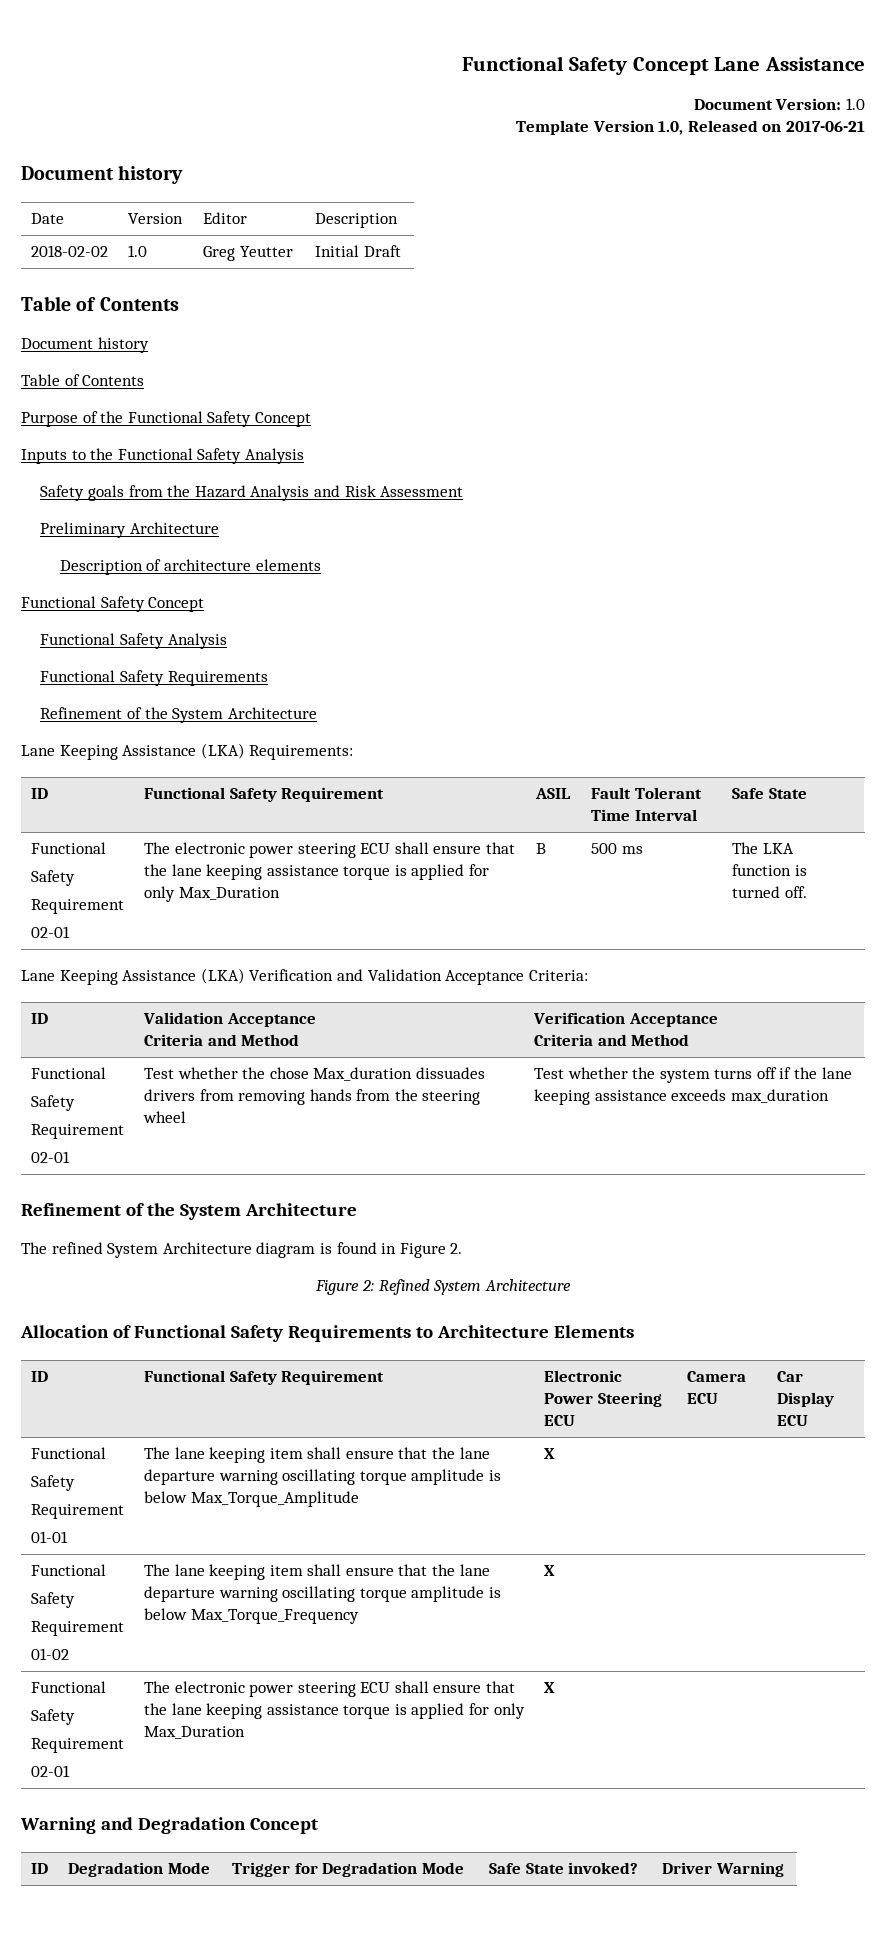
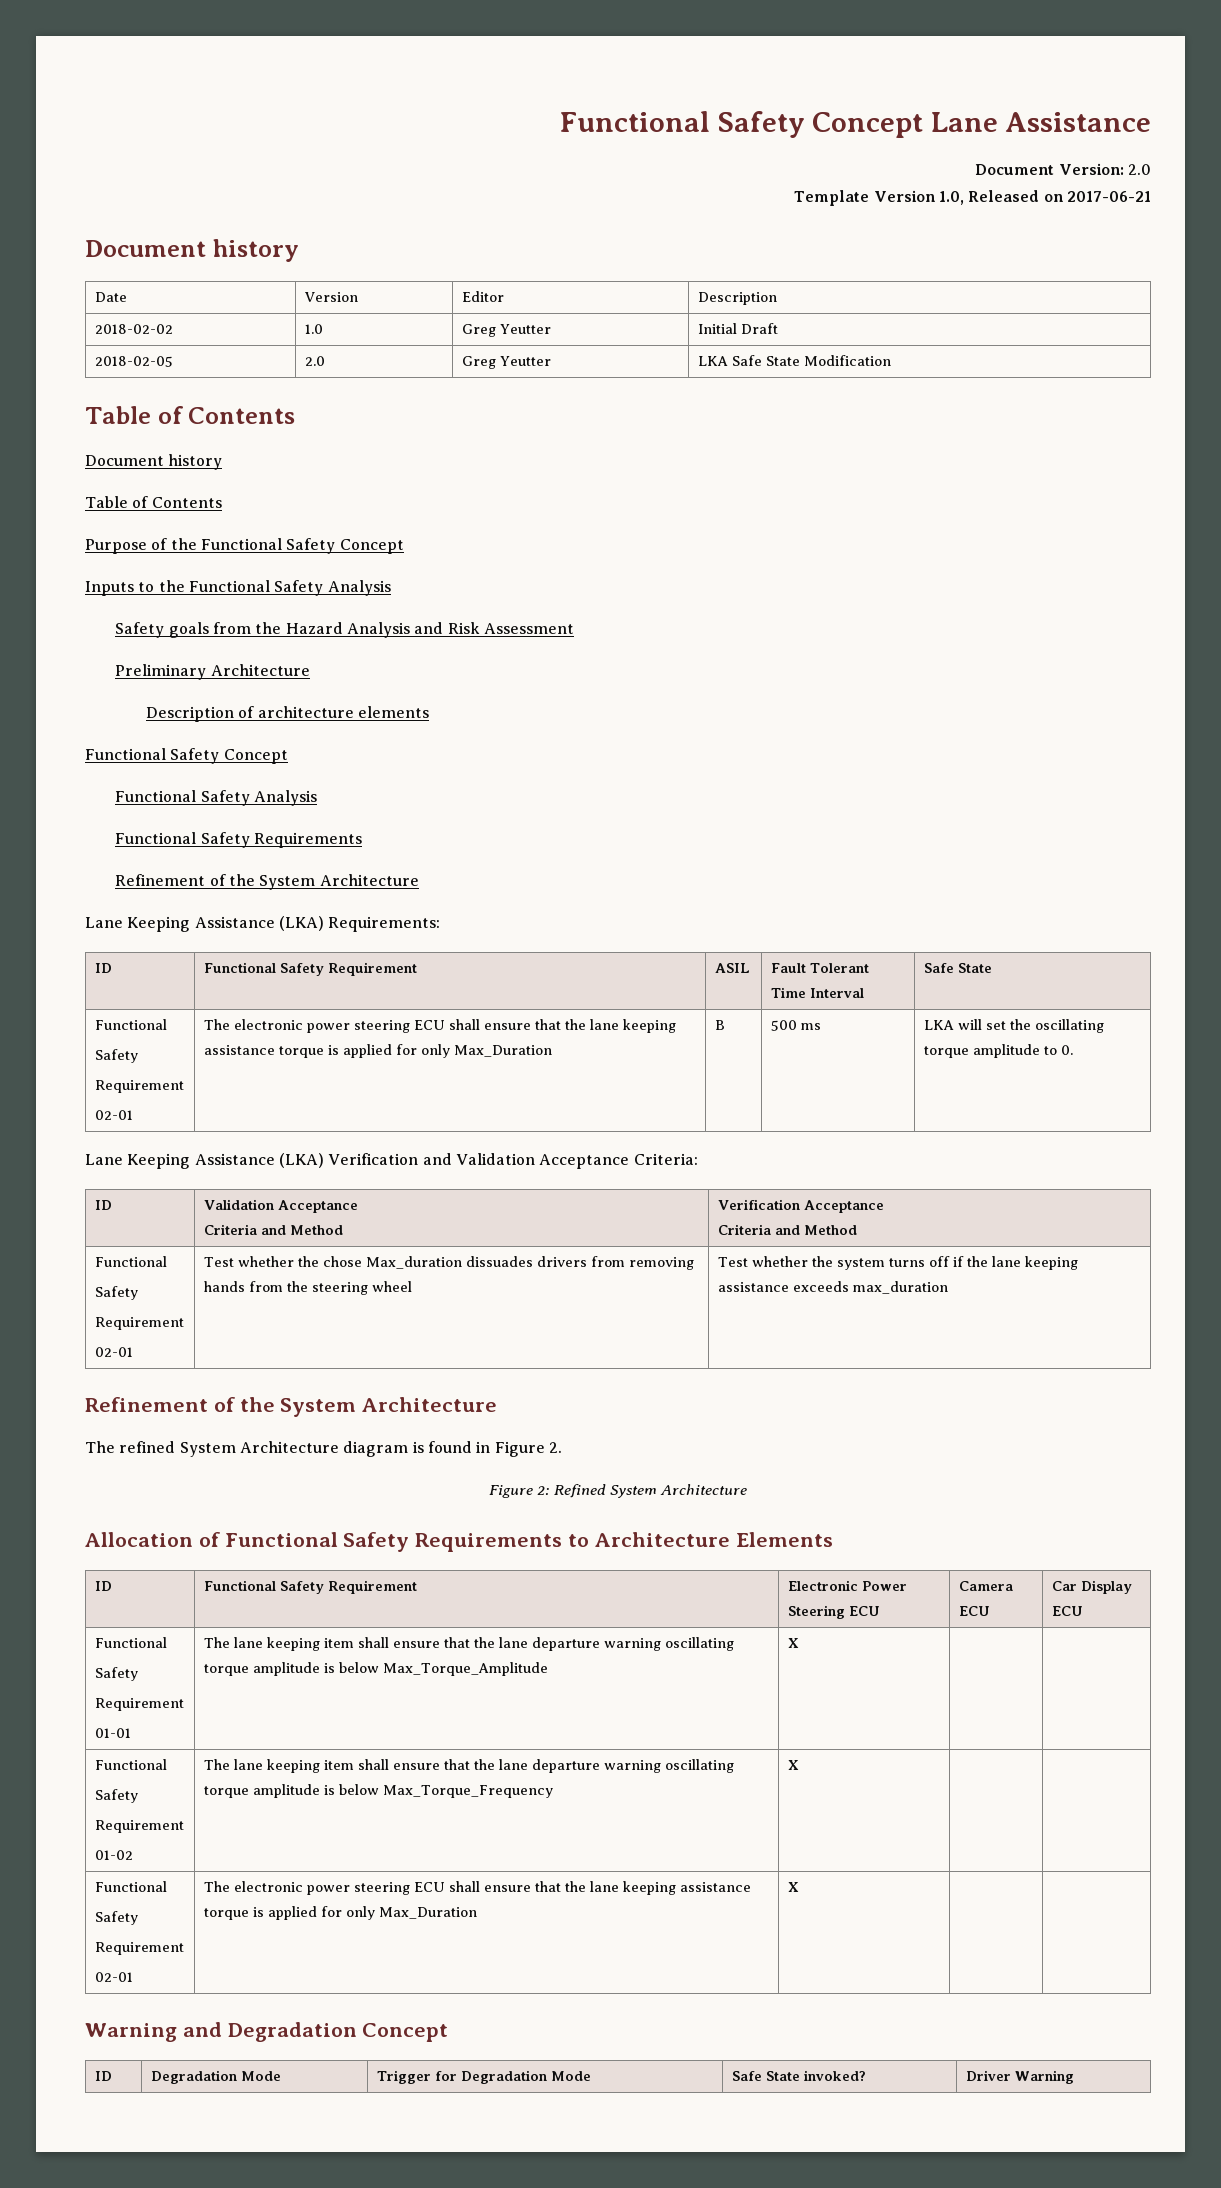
[846,98,865,110] 1.0 -> [1128,164,1151,175] 2.0
(401, 251) none -> [94,356,173,367] [304,356,325,366] [461,356,551,369] [697,355,891,366] // 2018-02-05 | 2.0 | Greg Yeutter | LKA Safe State Modification
[731,842,794,854] [731,864,807,876] [731,886,807,898] The LKA function is turned off. -> [923,1019,1104,1033] [923,1044,1073,1058] LKA will set the oscillating torque amplitude to 0.

